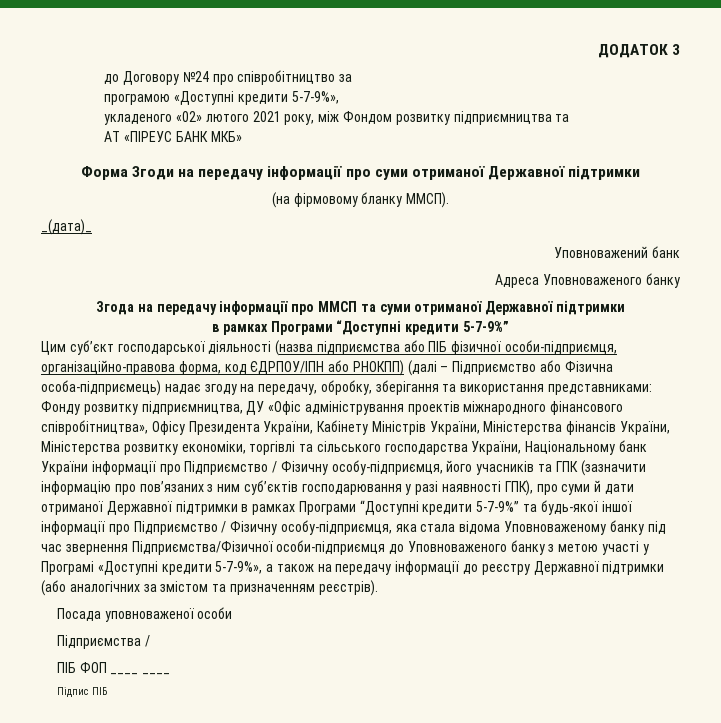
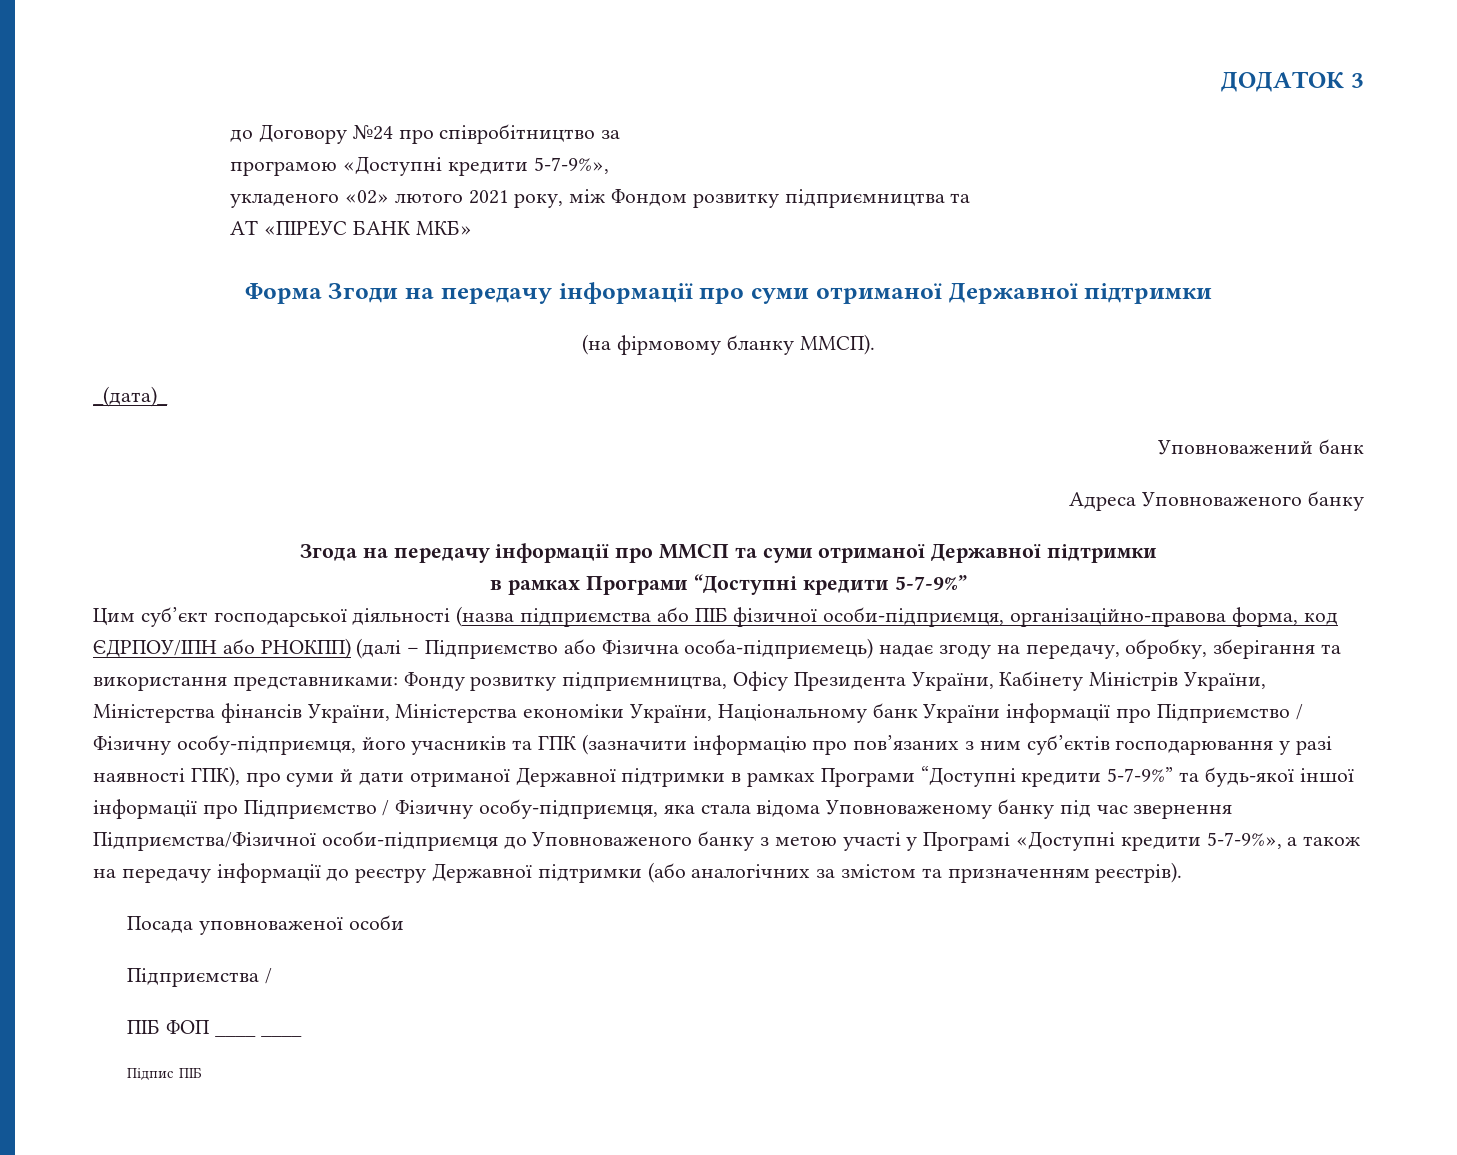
[246,401,624,415] [41,420,148,435] ДУ «Офіс адміністрування проектів міжнародного фінансового співробітництва», -> (728, 681) none
[123,441,468,455] розвитку економіки, торгівлі та сільського господарства -> [523,704,625,718] економіки

